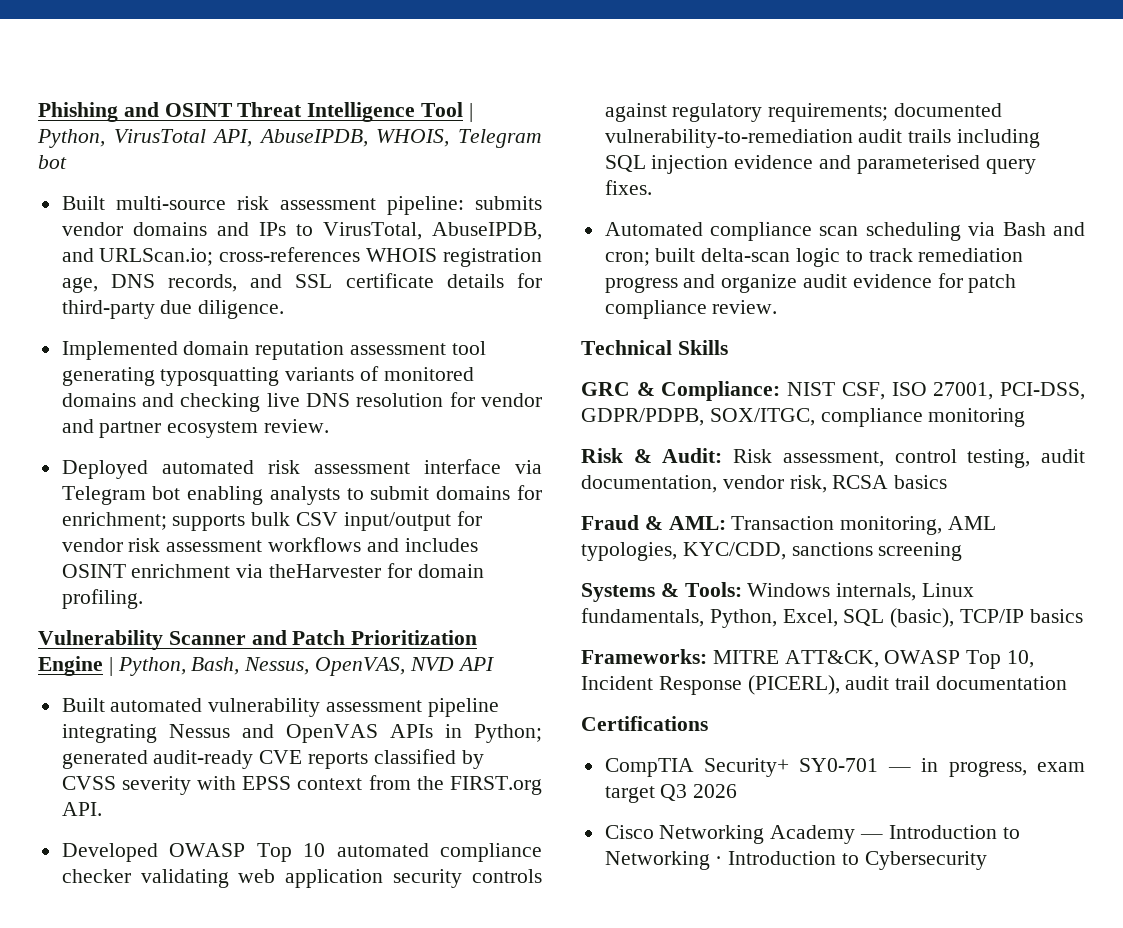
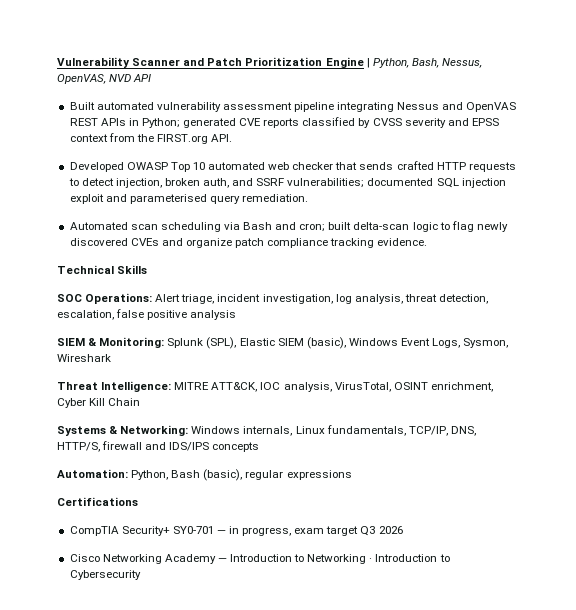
[38,102,473,122] [37,129,542,148] [38,155,67,169] [61,196,542,215] [61,222,542,240] [61,247,542,267] [61,273,542,293] [61,300,285,319] [61,341,486,360] [61,366,474,386] [61,392,542,412] [61,419,330,438] [61,459,542,479] [61,485,542,505] [61,511,482,531] [61,537,478,552] [61,563,484,578] [61,589,143,609] Phishing and OSINT Threat Intelligence Tool | Python, VirusTotal API, AbuseIPDB, WHOIS, Telegram bot // Built multi-source risk assessment pipeline: submits vendor domains and IPs to VirusTotal, AbuseIPDB, and URLScan.io; cross-references WHOIS registration age, DNS records, and SSL certificate details for third-party due diligence. // Implemented domain reputation assessment tool generating typosquatting variants of monitored domains and checking live DNS resolution for vendor and partner ecosystem review. // Deployed automated risk assessment interface via Telegram bot enabling analysts to submit domains for enrichment; supports bulk CSV input/output for vendor risk assessment workflows and includes OSINT enrichment via theHarvester for domain profiling. // -> (57, 62) none
(378, 733) none -> [69,118,98,126] REST
[153,750,254,769] audit-ready -> (237, 123) none
[197,776,237,790] with -> [447,118,469,126] and
[440,843,542,862] [61,869,542,888] [604,103,1003,122] [604,129,1041,148] compliance checker validating web application security controls against regulatory requirements; documented vulnerability-to-remediation audit trails including -> [268,161,516,172] [68,178,434,188] web checker that sends crafted HTTP requests to detect injection, broken auth, and SSRF vulnerabilities; documented
[734,155,814,169] evidence -> [69,194,104,204] exploit
[604,180,652,195] fixes. -> [242,194,309,202] remediation.
[710,222,813,241] compliance -> (128, 226) none
[868,248,1024,262] [604,273,1017,293] [604,300,778,319] [581,340,728,355] [581,381,1085,401] [581,408,1026,427] [581,448,1085,468] [581,475,948,493] [581,515,997,535] [581,542,963,561] track remediation progress and organize audit evidence for patch compliance review. // Technical Skills // GRC & Compliance: NIST CSF, ISO 27001, PCI-DSS, GDPR/PDPB, SOX/ITGC, compliance monitoring // Risk & Audit: Risk assessment, control testing, audit documentation, vendor risk, RCSA basics // Fraud & AML: Transaction monitoring, AML typologies, KYC/CDD, sanctions screening -> [451,221,508,232] [69,238,428,248] [57,265,148,274] [57,293,488,304] [57,309,237,320] [57,337,509,349] [57,354,111,362] [57,381,493,392] [57,398,141,408] flag newly discovered CVEs and organize patch compliance tracking evidence. // Technical Skills // SOC Operations: Alert triage, incident investigation, log analysis, threat detection, escalation, false positive analysis // SIEM & Monitoring: Splunk (SPL), Elastic SIEM (basic), Windows Event Logs, Sysmon, Wireshark // Threat Intelligence: MITRE ATT&CK, IOC analysis, VirusTotal, OSINT enrichment, Cyber Kill Chain
[684,582,742,597] Tools: -> [120,425,189,436] Networking:
[709,608,1083,628] [581,649,1035,669] [581,675,1068,695] Python, Excel, SQL (basic), TCP/IP basics // Frameworks: MITRE ATT&CK, OWASP Top 10, Incident Response (PICERL), audit trail documentation -> [408,426,476,436] [57,441,260,452] [57,469,352,481] TCP/IP, DNS, HTTP/S, firewall and IDS/IPS concepts // Automation: Python, Bash (basic), regular expressions

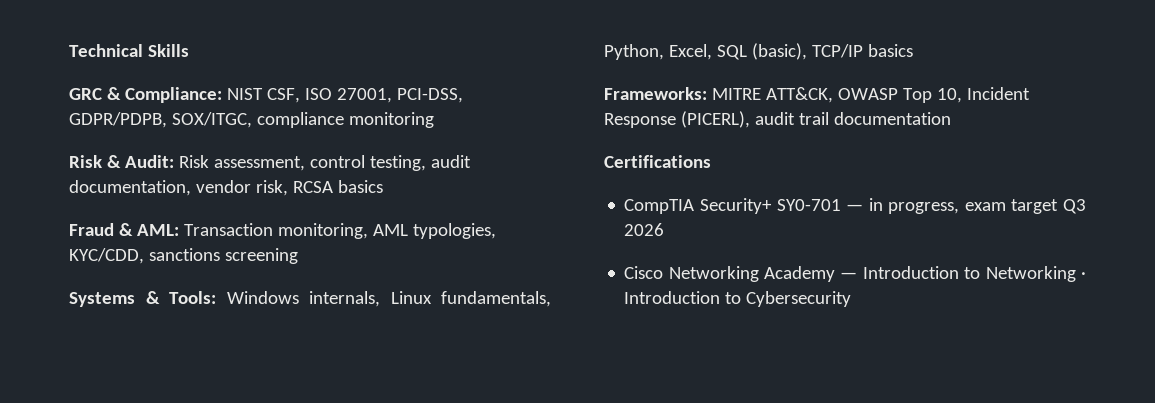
[57,57,482,68] [57,74,152,84] [69,102,517,112] [69,117,499,128] [69,133,233,144] [69,161,516,172] [68,178,506,188] [69,194,309,204] [69,221,508,232] [69,238,428,248] [57,265,148,274] [57,293,488,304] [57,309,237,320] [57,337,509,349] [57,354,111,362] [57,381,493,392] [57,398,141,408] Vulnerability Scanner and Patch Prioritization Engine | Python, Bash, Nessus, OpenVAS, NVD API // Built automated vulnerability assessment pipeline integrating Nessus and OpenVAS REST APIs in Python; generated CVE reports classified by CVSS severity and EPSS context from the FIRST.org API. // Developed OWASP Top 10 automated web checker that sends crafted HTTP requests to detect injection, broken auth, and SSRF vulnerabilities; documented SQL injection exploit and parameterised query remediation. // Automated scan scheduling via Bash and cron; built delta-scan logic to flag newly discovered CVEs and organize patch compliance tracking evidence. // Technical Skills // SOC Operations: Alert triage, incident investigation, log analysis, threat detection, escalation, false positive analysis // SIEM & Monitoring: Splunk (SPL), Elastic SIEM (basic), Windows Event Logs, Sysmon, Wireshark // Threat Intelligence: MITRE ATT&CK, IOC analysis, VirusTotal, OSINT enrichment, Cyber Kill Chain -> [69,44,189,57] [69,87,463,103] [69,112,434,128] [69,155,471,171] [69,180,383,196] [69,223,496,239] [69,248,298,264] Technical Skills // GRC & Compliance: NIST CSF, ISO 27001, PCI-DSS, GDPR/PDPB, SOX/ITGC, compliance monitoring // Risk & Audit: Risk assessment, control testing, audit documentation, vendor risk, RCSA basics // Fraud & AML: Transaction monitoring, AML typologies, KYC/CDD, sanctions screening
[120,425,189,436] Networking: -> [169,291,216,304] Tools:
[408,426,476,436] [57,441,260,452] [57,469,352,481] TCP/IP, DNS, HTTP/S, firewall and IDS/IPS concepts // Automation: Python, Bash (basic), regular expressions -> [604,43,913,60] [604,87,1030,103] [604,111,951,128] Python, Excel, SQL (basic), TCP/IP basics // Frameworks: MITRE ATT&CK, OWASP Top 10, Incident Response (PICERL), audit trail documentation

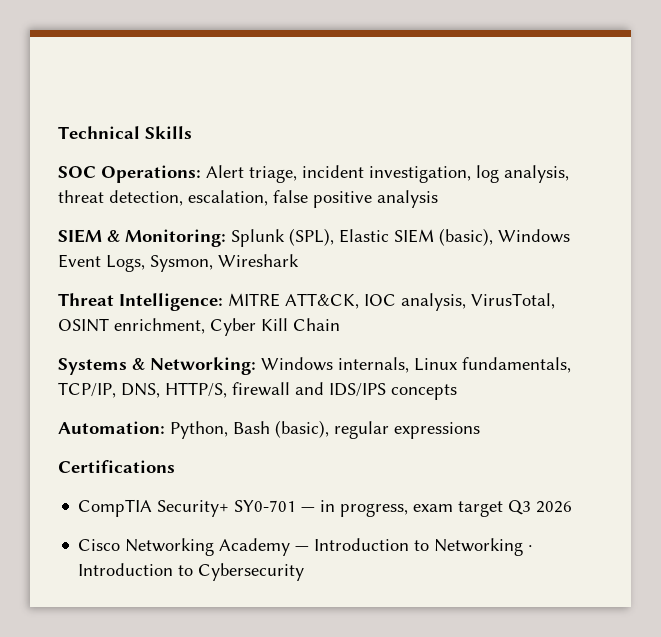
[69,87,463,103] [69,112,434,128] [69,155,471,171] [69,180,383,196] [69,223,496,239] [69,248,298,264] GRC & Compliance: NIST CSF, ISO 27001, PCI-DSS, GDPR/PDPB, SOX/ITGC, compliance monitoring // Risk & Audit: Risk assessment, control testing, audit documentation, vendor risk, RCSA basics // Fraud & AML: Transaction monitoring, AML typologies, KYC/CDD, sanctions screening -> [58,165,569,183] [58,190,438,208] [58,228,570,247] [58,254,299,272] [58,293,555,311] [58,318,340,336] SOC Operations: Alert triage, incident investigation, log analysis, threat detection, escalation, false positive analysis // SIEM & Monitoring: Splunk (SPL), Elastic SIEM (basic), Windows Event Logs, Sysmon, Wireshark // Threat Intelligence: MITRE ATT&CK, IOC analysis, VirusTotal, OSINT enrichment, Cyber Kill Chain
[169,291,216,304] Tools: -> [150,357,256,375] Networking:
[604,43,913,60] [604,87,1030,103] [604,111,951,128] Python, Excel, SQL (basic), TCP/IP basics // Frameworks: MITRE ATT&CK, OWASP Top 10, Incident Response (PICERL), audit trail documentation -> [58,382,457,400] [58,420,480,439] TCP/IP, DNS, HTTP/S, firewall and IDS/IPS concepts // Automation: Python, Bash (basic), regular expressions

